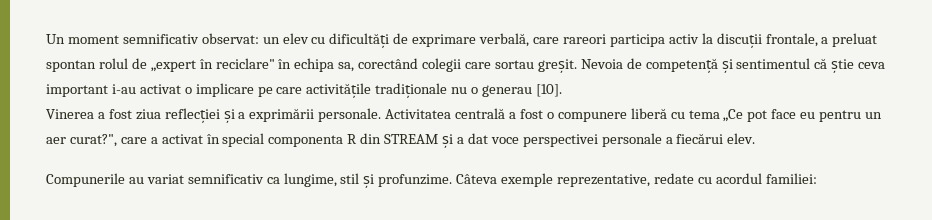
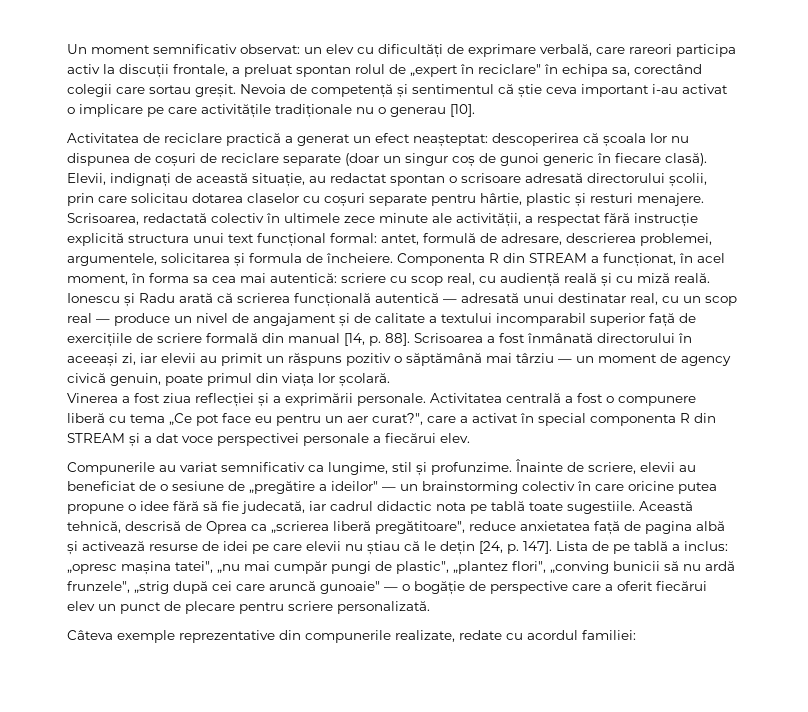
(562, 90) none -> [67,133,689,147] [67,153,707,167] [67,173,707,187] [67,193,704,207] [67,213,698,227] [67,233,712,247] [67,253,725,267] [67,273,710,287] [67,293,737,307] [67,313,696,327] [67,333,692,347] [67,353,731,367] [67,373,390,387] // Activitatea de reciclare practică a generat un efect neașteptat: descoperirea că școala lor nu dispunea de coșuri de reciclare separate (doar un singur coș de gunoi generic în fiecare clasă). Elevii, indignați de această situație, au redactat spontan o scrisoare adresată directorului școlii, prin care solicitau dotarea claselor cu coșuri separate pentru hârtie, plastic și resturi menajere. Scrisoarea, redactată colectiv în ultimele zece minute ale activității, a respectat fără instrucție explicită structura unui text funcțional formal: antet, formulă de adresare, descrierea problemei, argumentele, solicitarea și formula de încheiere. Componenta R din STREAM a funcționat, în acel moment, în forma sa cea mai autentică: scriere cu scop real, cu audiență reală și cu miză reală. Ionescu și Radu arată că scrierea funcțională autentică — adresată unui destinatar real, cu un scop real — produce un nivel de angajament și de calitate a textului incomparabil superior față de exercițiile de scriere formală din manual [14, p. 88]. Scrisoarea a fost înmânată directorului în aceeași zi, iar elevii au primit un răspuns pozitiv o săptămână mai târziu — un moment de agency civică genuin, poate primul din viața lor școlară.
[456,173,651,187] Câteva exemple reprezentative, -> [515,459,696,474] [67,481,717,494] [67,501,693,514] [67,521,725,535] [67,541,728,555] [67,561,735,575] [67,581,707,595] [67,601,430,614] [67,630,455,643] Înainte de scriere, elevii au beneficiat de o sesiune de „pregătire a ideilor" — un brainstorming colectiv în care oricine putea propune o idee fără să fie judecată, iar cadrul didactic nota pe tablă toate sugestiile. Această tehnică, descrisă de Oprea ca „scrierea liberă pregătitoare", reduce anxietatea față de pagina albă și activează resurse de idei pe care elevii nu știau că le dețin [24, p. 147]. Lista de pe tablă a inclus: „opresc mașina tatei", „nu mai cumpăr pungi de plastic", „plantez flori", „conving bunicii să nu ardă frunzele", „strig după cei care aruncă gunoaie" — o bogăție de perspective care a oferit fiecărui elev un punct de plecare pentru scriere personalizată. // Câteva exemple reprezentative din compunerile realizate,

